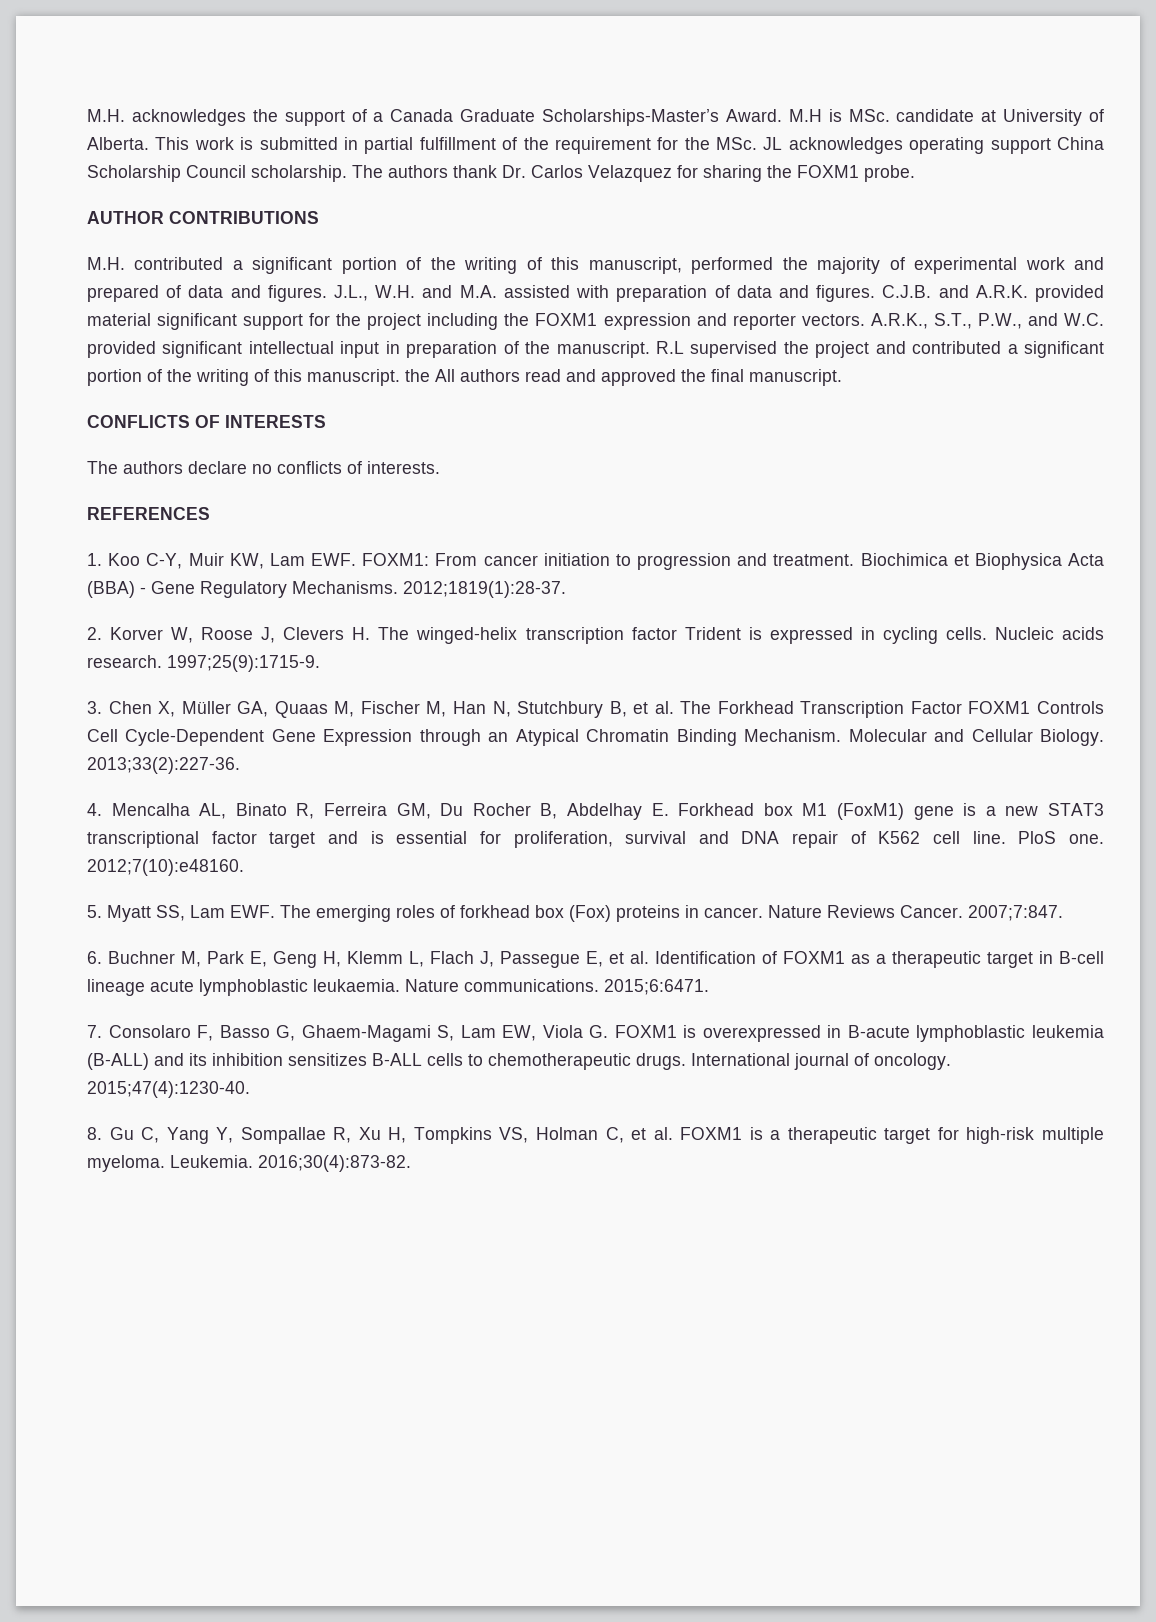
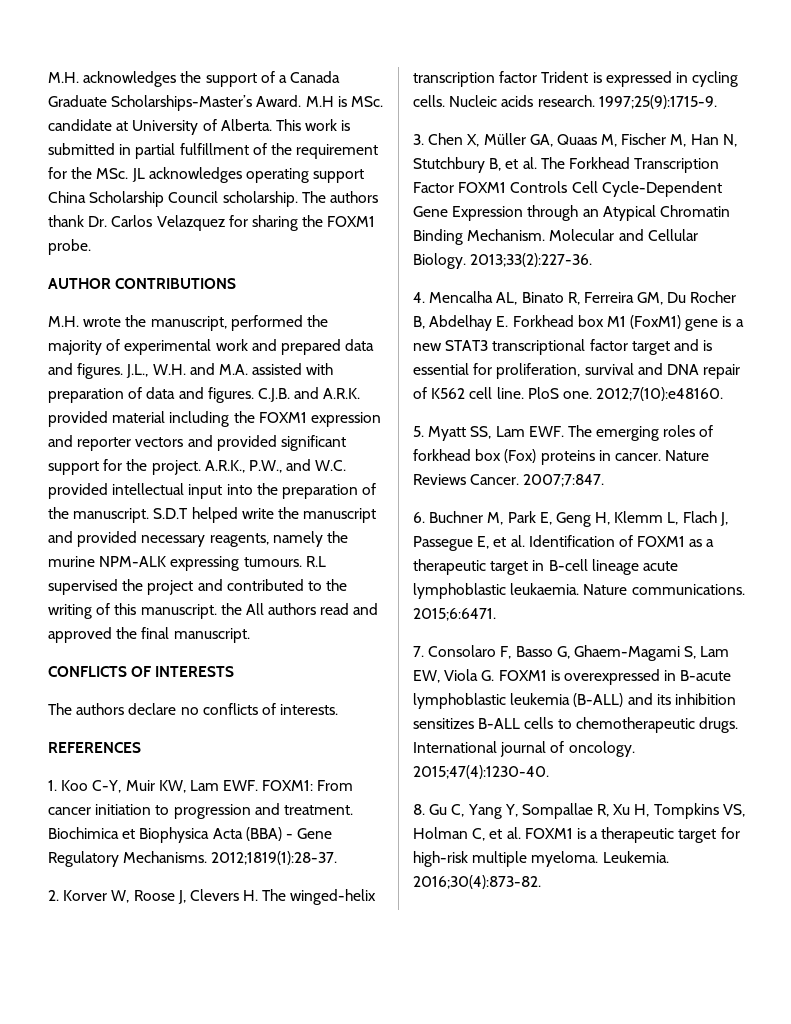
[134,257,580,274] contributed a significant portion of the writing of this -> [83,315,147,327] wrote the
[166,285,182,298] of -> (341, 347) none
[157,313,422,330] significant support for the project -> (166, 417) none
[801,313,972,329] vectors. A.R.K., S.T., -> [135,435,346,451] [48,459,245,475] vectors and provided significant support for the project. A.R.K.,
[162,341,243,358] significant -> (108, 491) none
[385,341,400,354] in -> [226,483,278,495] into the
(650, 349) none -> [153,507,377,523] [48,531,348,547] [48,556,302,571] S.D.T helped write the manuscript and provided necessary reagents, namely the murine NPM-ALK expressing tumours.
[1007,341,1104,358] [87,369,162,386] a significant portion of -> [307,581,322,591] to

